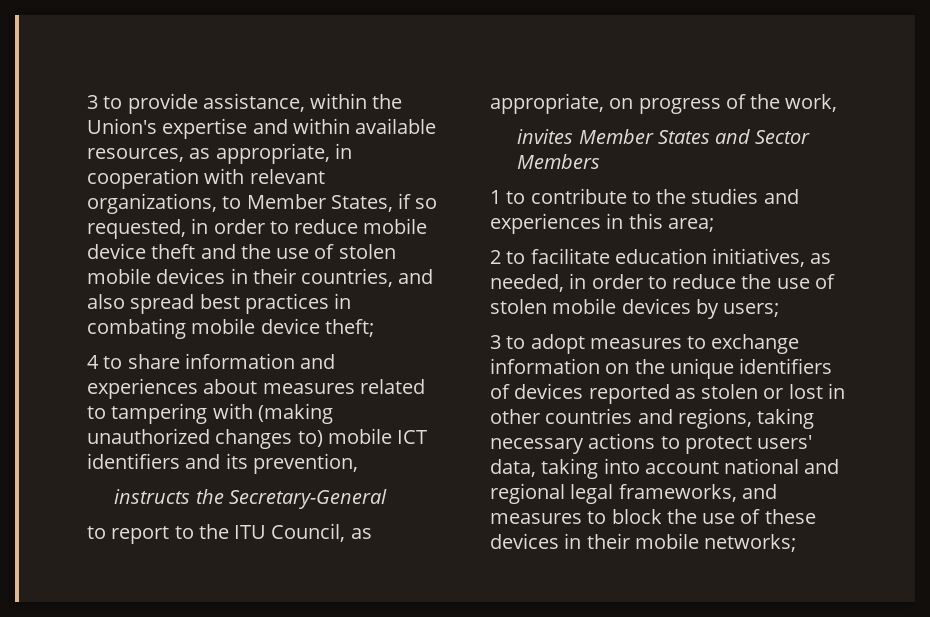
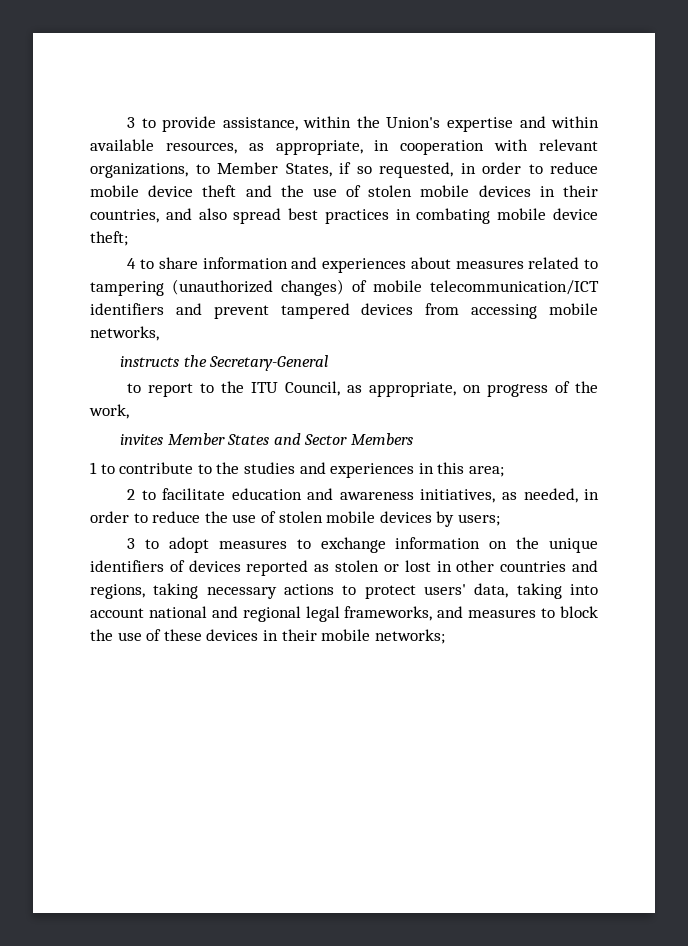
[212,403,333,424] [87,428,428,449] [87,453,358,474] with (making unauthorized changes to) mobile ICT identifiers and its prevention, -> [172,279,599,296] [90,303,598,319] [90,326,159,341] (unauthorized changes) of mobile telecommunication/ICT identifiers and prevent tampered devices from accessing mobile networks,
(707, 256) none -> [307,488,414,500] and awareness

